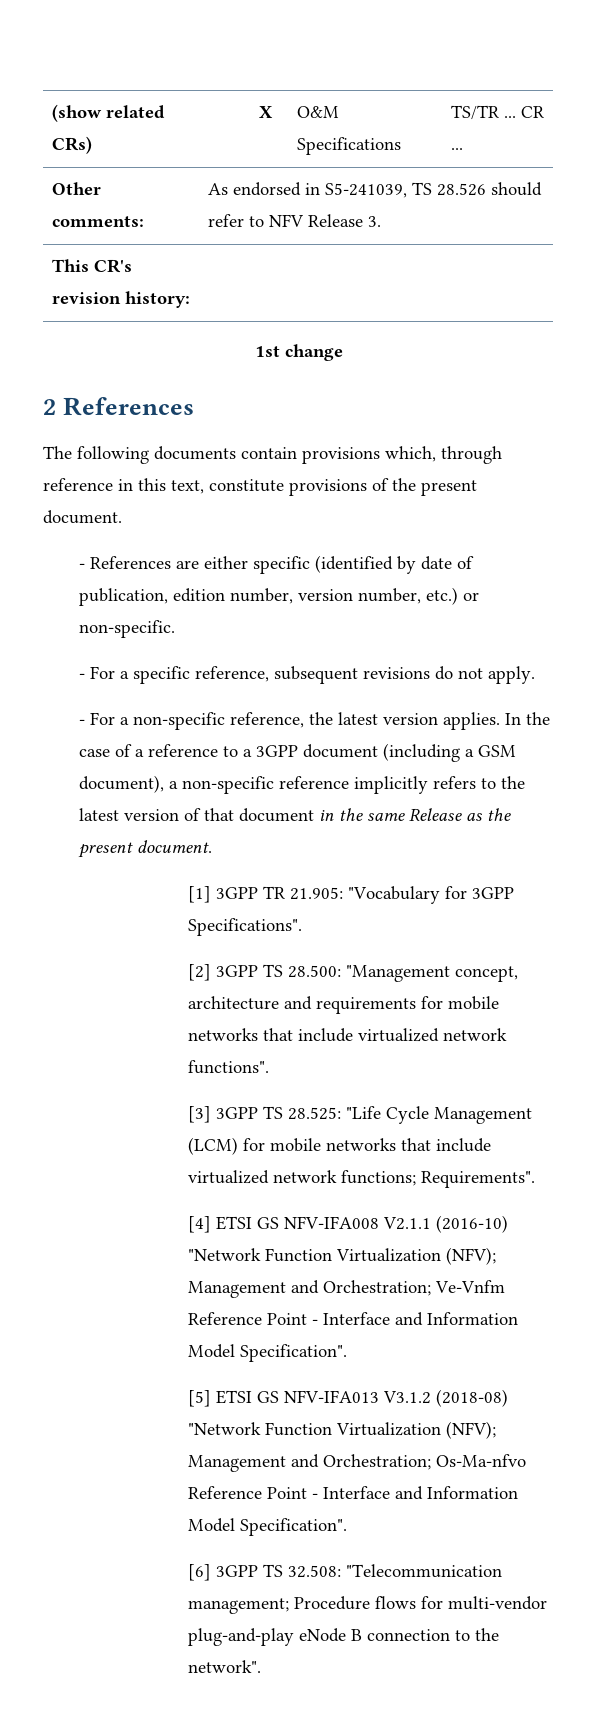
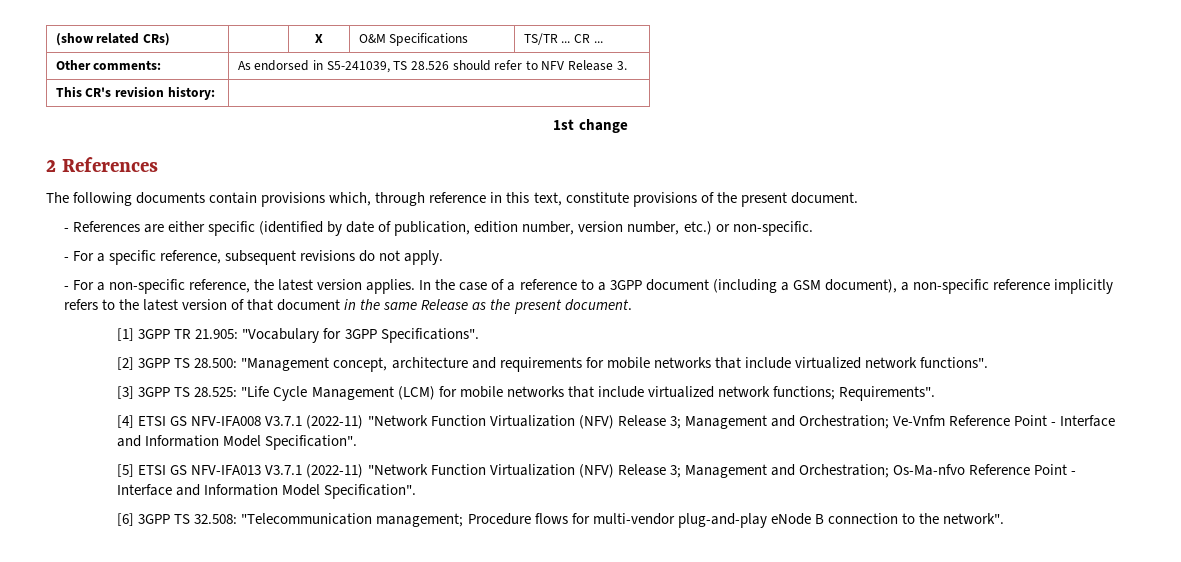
[382,1215,508,1233] [187,1247,496,1265] V2.1.1 (2016-10) "Network Function Virtualization (NFV); -> [265,415,681,429] V3.7.1 (2022-11) "Network Function Virtualization (NFV) Release 3;
[382,1389,508,1407] [187,1421,496,1439] V3.1.2 (2018-08) "Network Function Virtualization (NFV); -> [265,464,681,478] V3.7.1 (2022-11) "Network Function Virtualization (NFV) Release 3;

